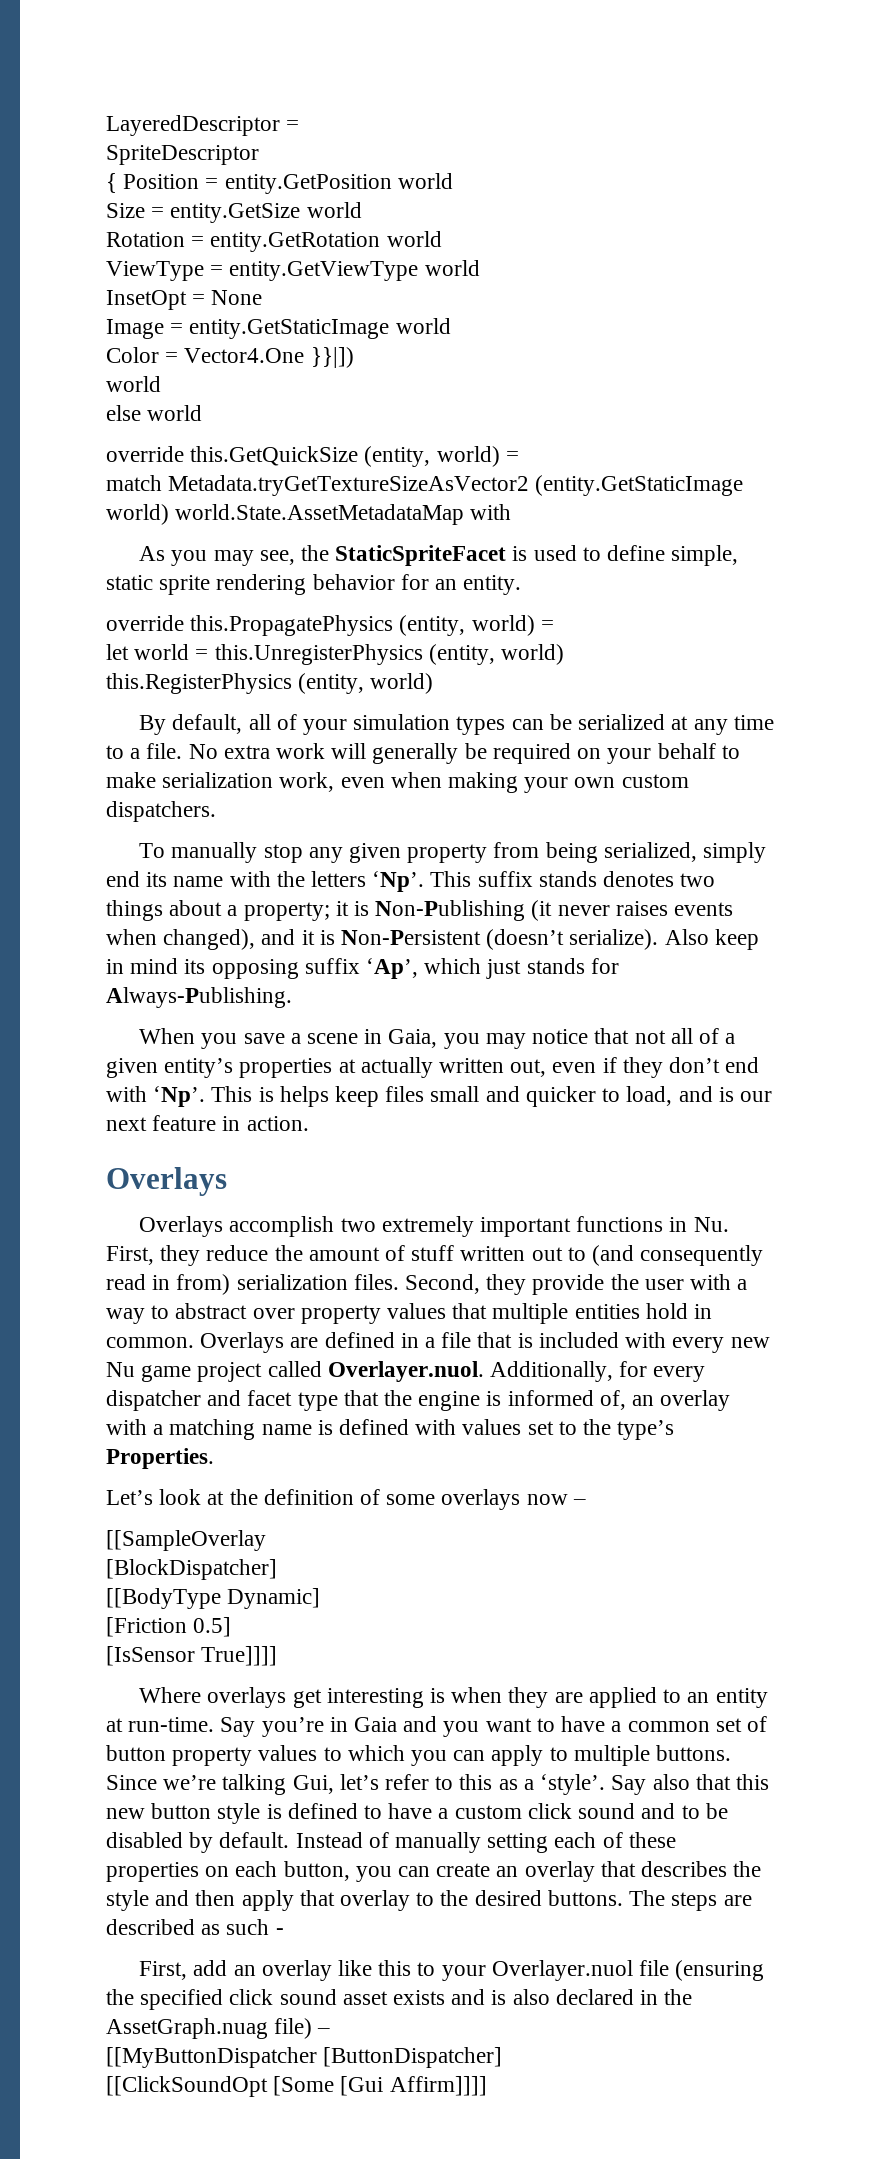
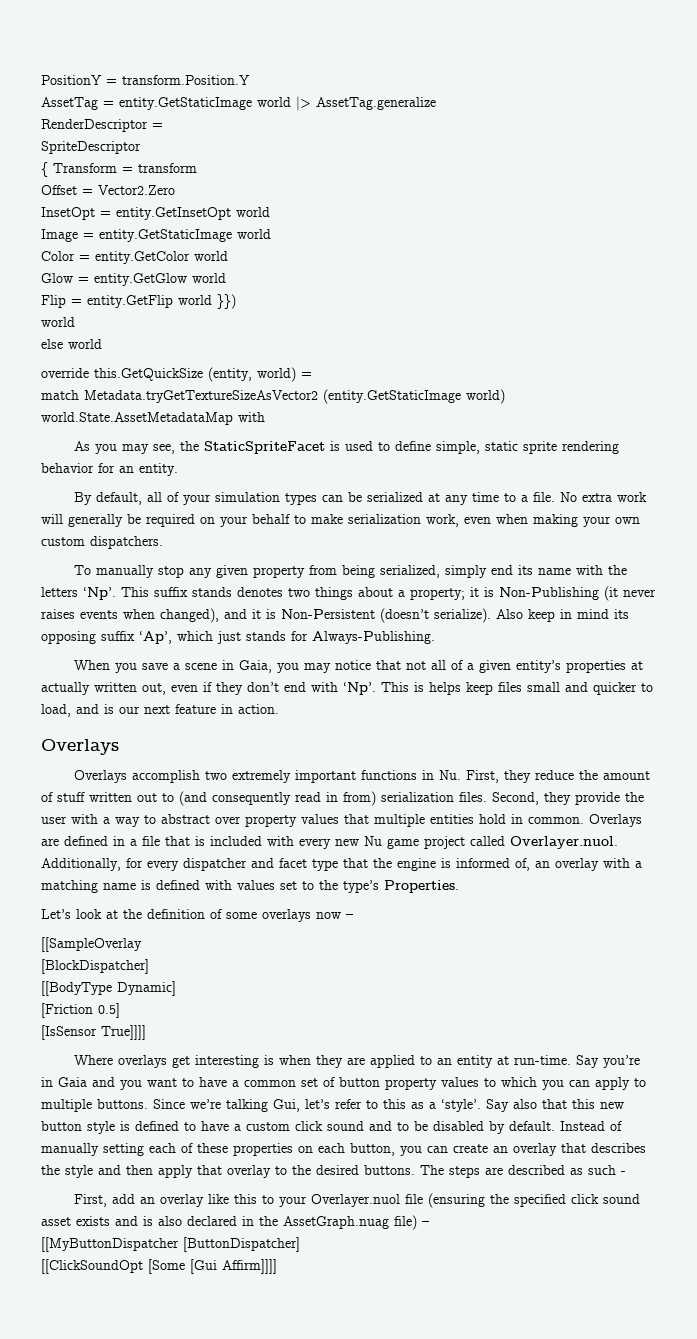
[106,115,300,136] [106,145,259,165] [106,173,453,194] [106,202,362,223] [106,231,442,252] [106,260,480,281] LayeredDescriptor = // SpriteDescriptor // { Position = entity.GetPosition world // Size = entity.GetSize world // Rotation = entity.GetRotation world // ViewType = entity.GetViewType world -> [41,75,250,85] [41,96,436,111] [41,119,163,132] [41,141,141,154] [41,162,197,177] [41,185,175,195] PositionY = transform.Position.Y // AssetTag = entity.GetStaticImage world |> AssetTag.generalize // RenderDescriptor = // SpriteDescriptor // { Transform = transform // Offset = Vector2.Zero
[192,290,263,305] = None -> [100,207,270,220] = entity.GetInsetOpt world
[184,347,354,368] Vector4.One }}|]) -> [95,251,228,264] [41,273,226,286] [41,294,236,309] entity.GetColor world // Glow = entity.GetGlow world // Flip = entity.GetFlip world }})
[106,615,554,636] [106,644,565,665] [106,673,434,694] // override this.PropagatePhysics (entity, world) = // let world = this.UnregisterPhysics (entity, world) // this.RegisterPhysics (entity, world) -> (178, 469) none

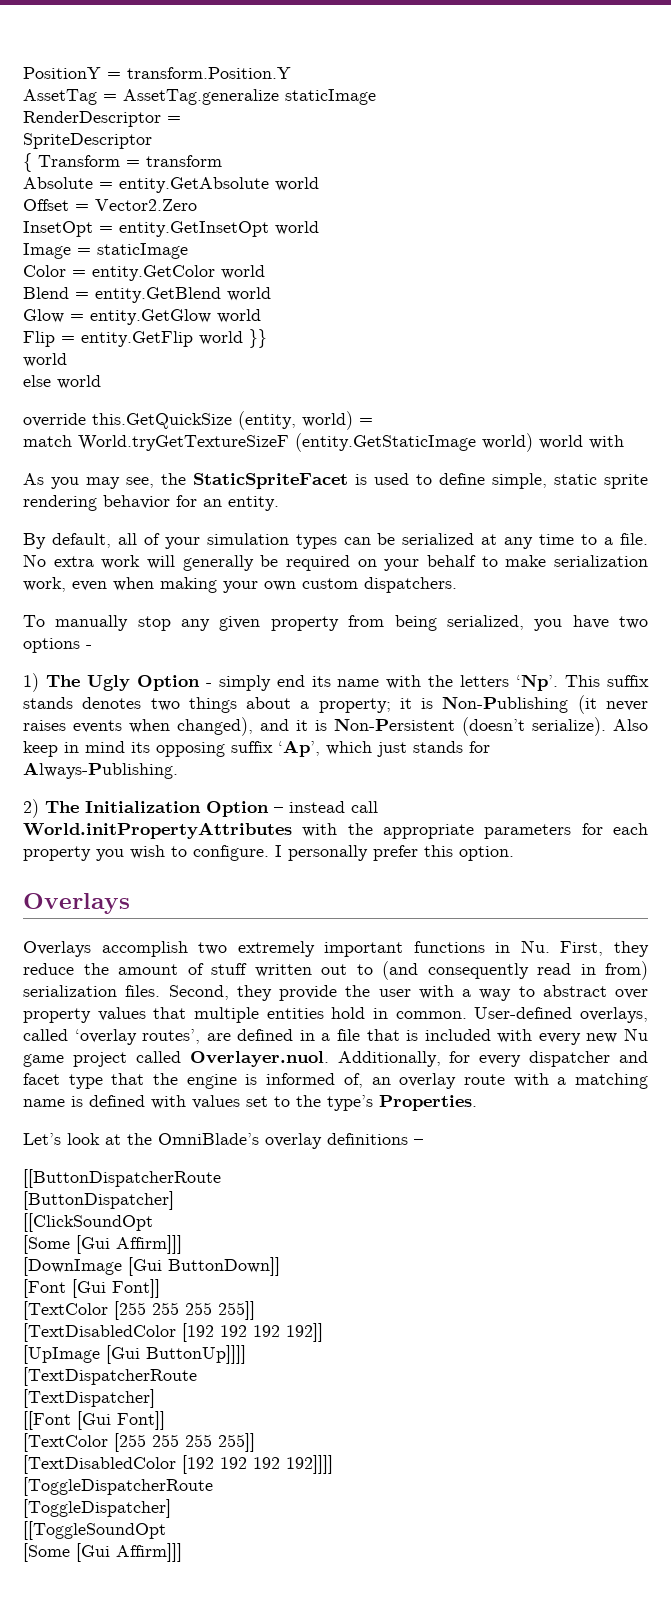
[119,96,311,111] entity.GetStaticImage world |> -> (117, 97) none
(436, 103) none -> [285,89,376,105] staticImage
(197, 168) none -> [23,177,319,193] // Absolute = entity.GetAbsolute world
[99,229,271,242] entity.GetStaticImage world -> [97,243,188,259] staticImage
(228, 256) none -> [23,287,271,303] // Blend = entity.GetBlend world
[217,294,236,309] }}) -> [249,329,267,348] }}
[84,390,318,403] Metadata.tryGetTextureSizeAsVector2 -> [78,435,289,451] World.tryGetTextureSizeF
[41,412,233,425] world.State.AssetMetadataMap -> [539,435,583,449] world
(441, 571) none -> [534,615,649,631] [23,638,92,653] [23,673,212,692] you have two options - // 1) The Ugly Option -
[74,660,644,673] [41,682,653,695] [41,704,279,717] When you save a scene in Gaia, you may notice that not all of a given entity’s properties at actually written out, even if they don’t end with ‘Np’. This is helps keep files small and quicker to load, and is our next feature in action. -> [23,799,378,818] [23,822,648,839] [23,845,514,861] 2) The Initialization Option – instead call World.initPropertyAttributes with the appropriate parameters for each property you wish to configure. I personally prefer this option.
[589,814,642,827] Overlays -> [474,1007,648,1023] [23,1029,201,1045] User-defined overlays, called ‘overlay routes’,
(599, 864) none -> [463,1074,505,1085] route
[147,909,353,922] [41,937,142,952] [41,959,149,974] [41,981,176,996] [41,1003,120,1018] [41,1025,146,1040] [74,1055,641,1068] [41,1077,646,1090] [41,1099,624,1112] [41,1121,622,1134] [41,1143,646,1156] [41,1165,626,1178] [74,1193,641,1208] [41,1215,429,1230] [41,1237,179,1252] definition of some overlays now – // [[SampleOverlay // [BlockDispatcher] // [[BodyType Dynamic] // [Friction 0.5] // [IsSensor True]]]] // Where overlays get interesting is when they are applied to an entity at run-time. Say you’re in Gaia and you want to have a common set of button property values to which you can apply to multiple buttons. Since we’re talking Gui, let’s refer to this as a ‘style’. Say also that this new button style is defined to have a custom click sound and to be disabled by default. Instead of manually setting each of these properties on each button, you can create an overlay that describes the style and then apply that overlay to the desired buttons. The steps are described as such - // First, add an overlay like this to your Overlayer.nuol file (ensuring the specified click sound asset exists and is also declared in the AssetGraph.nuag file) – // [[MyButtonDispatcher -> [158,1133,423,1149] [23,1169,221,1188] OmniBlade’s overlay definitions – // [[ButtonDispatcherRoute //
[148,1259,277,1274] [Some [Gui Affirm]]]] -> [23,1235,182,1254] [23,1257,280,1276] [23,1279,160,1298] [23,1301,255,1320] [23,1323,323,1342] [23,1345,246,1364] [23,1367,197,1386] [23,1389,155,1408] [23,1411,165,1430] [23,1433,255,1452] [23,1455,333,1474] [23,1477,213,1496] [23,1499,171,1518] [23,1521,166,1540] [23,1543,182,1562] // [Some [Gui Affirm]]] // [DownImage [Gui ButtonDown]] // [Font [Gui Font]] // [TextColor [255 255 255 255]] // [TextDisabledColor [192 192 192 192]] // [UpImage [Gui ButtonUp]]]] // [TextDispatcherRoute // [TextDispatcher] // [[Font [Gui Font]] // [TextColor [255 255 255 255]] // [TextDisabledColor [192 192 192 192]]]] // [ToggleDispatcherRoute // [ToggleDispatcher] // [[ToggleSoundOpt // [Some [Gui Affirm]]]

